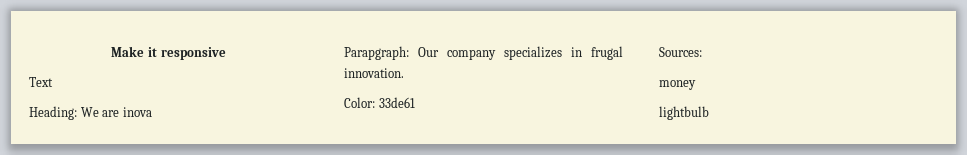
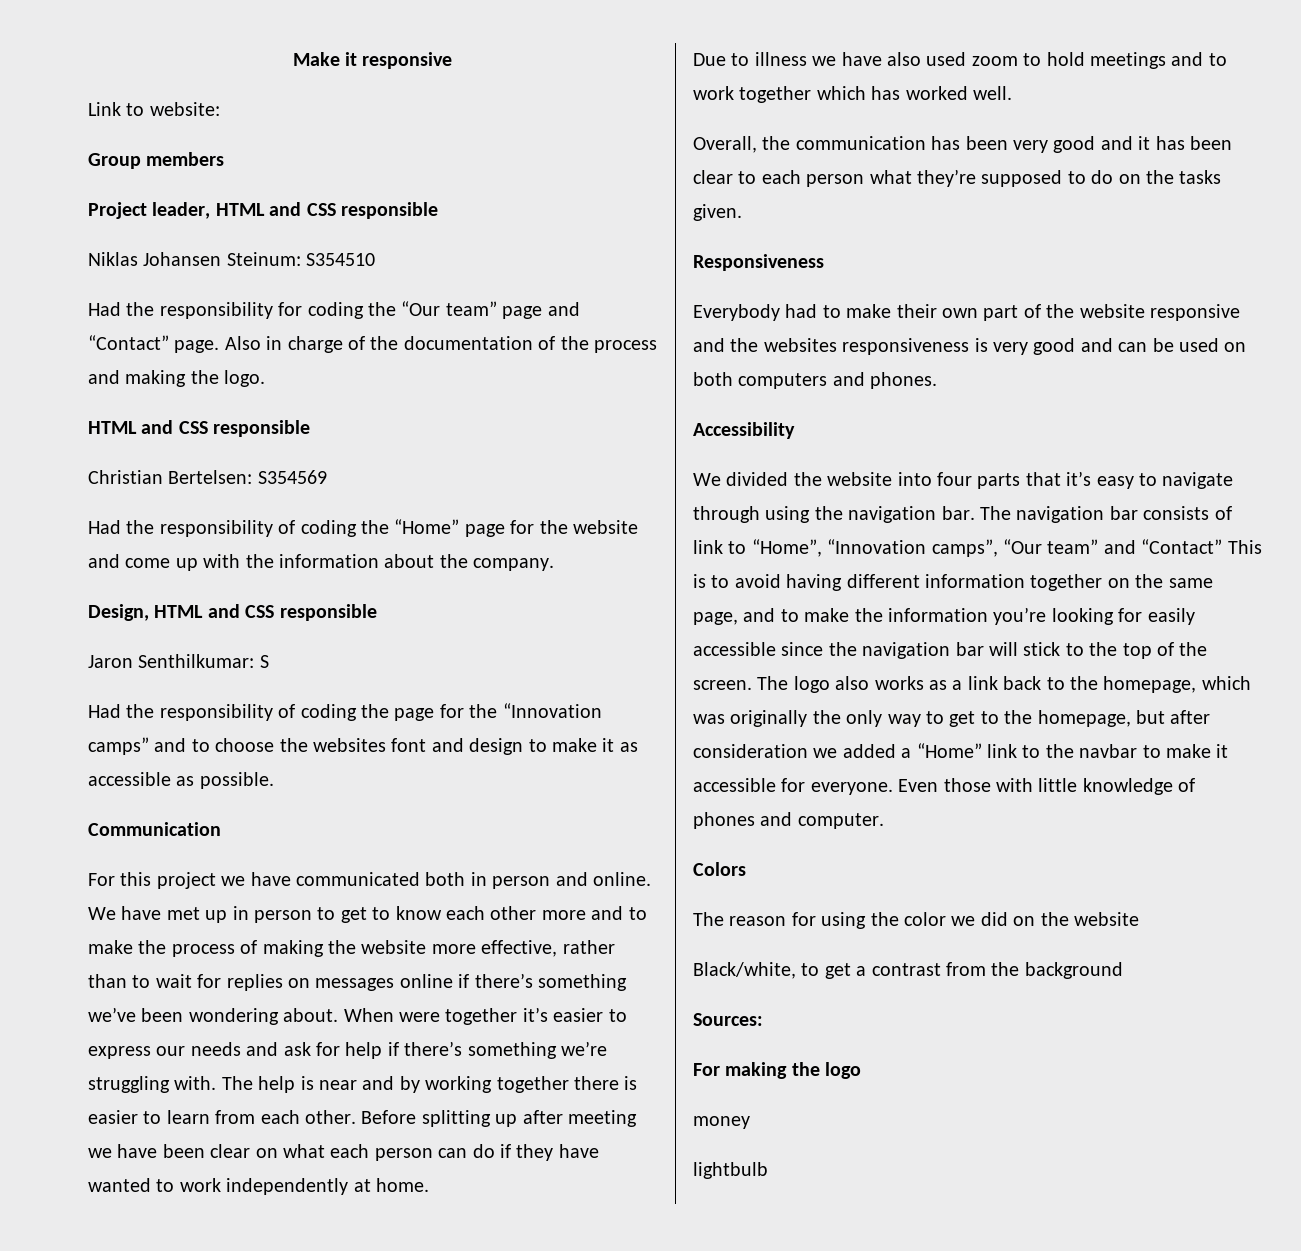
[29,77,53,87] [29,106,152,120] [344,46,623,60] [344,68,404,78] [344,97,415,108] [659,47,702,57] Text // Heading: We are inova // Parapgraph: Our company specializes in frugal innovation. // Color: 33de61 // Sources: -> [88,102,220,116] [88,152,225,169] [88,202,438,219] [88,252,376,266] [88,301,580,319] [88,335,657,353] [88,370,266,387] [88,420,311,437] [88,470,327,484] [88,519,638,537] [88,554,555,571] [88,604,377,621] [88,654,269,668] [88,703,602,721] [88,737,638,755] [88,772,274,789] [88,822,221,836] [88,872,651,889] [88,906,647,923] [88,940,615,957] [88,973,627,991] [88,1007,627,1025] [88,1041,607,1059] [88,1076,638,1093] [88,1110,637,1127] [88,1144,599,1161] [88,1178,429,1195] [693,52,1227,69] [693,86,1012,103] [693,136,1232,153] [693,169,1222,187] [693,204,742,221] [693,254,824,271] [693,304,1240,321] [693,338,1247,355] [693,372,938,389] [693,422,795,439] [693,471,1234,489] [693,506,1232,523] [693,539,1262,557] [693,574,1213,591] [693,607,1195,625] [693,642,1208,659] [693,676,1251,693] [693,710,1211,727] [693,743,1229,758] [693,778,1196,795] [693,812,884,829] [693,862,746,876] [693,912,1139,929] [693,962,1123,979] [693,1013,763,1026] [693,1062,862,1079] Link to website: // Group members // Project leader, HTML and CSS responsible // Niklas Johansen Steinum: S354510 // Had the responsibility for coding the “Our team” page and “Contact” page. Also in charge of the documentation of the process and making the logo. // HTML and CSS responsible // Christian Bertelsen: S354569 // Had the responsibility of coding the “Home” page for the website and come up with the information about the company. // Design, HTML and CSS responsible // Jaron Senthilkumar: S // Had the responsibility of coding the page for the “Innovation camps” and to choose the websites font and design to make it as accessible as possible. // Communication // For this project we have communicated both in person and online. We have met up in person to get to know each other more and to make the process of making the website more effective, rather than to wait for replies on messages online if there’s something we’ve been wondering about. When were together it’s easier to express our needs and ask for help if there’s something we’re struggling with. The help is near and by working together there is easier to learn from each other. Before splitting up after meeting we have been clear on what each person can do if they have wanted to work independently at home. // Due to illness we have also used zoom to hold meetings and to work together which has worked well. // Overall, the communication has been very good and it has been clear to each person what they’re supposed to do on the tasks given. // Responsiveness // Everybody had to make their own part of the website responsive and the websites responsiveness is very good and can be used on both computers and phones. // Accessibility // We divided the website into four parts that it’s easy to navigate through using the navigation bar. The navigation bar consists of link to “Home”, “Innovation camps”, “Our team” and “Contact” This is to avoid having different information together on the same page, and to make the information you’re looking for easily accessible since the navigation bar will stick to the top of the screen. The logo also works as a link back to the homepage, which was originally the only way to get to the homepage, but after consideration we added a “Home” link to the navbar to make it accessible for everyone. Even those with little knowledge of phones and computer. // Colors // The reason for using the color we did on the website // Black/white, to get a contrast from the background // Sources: // For making the logo

